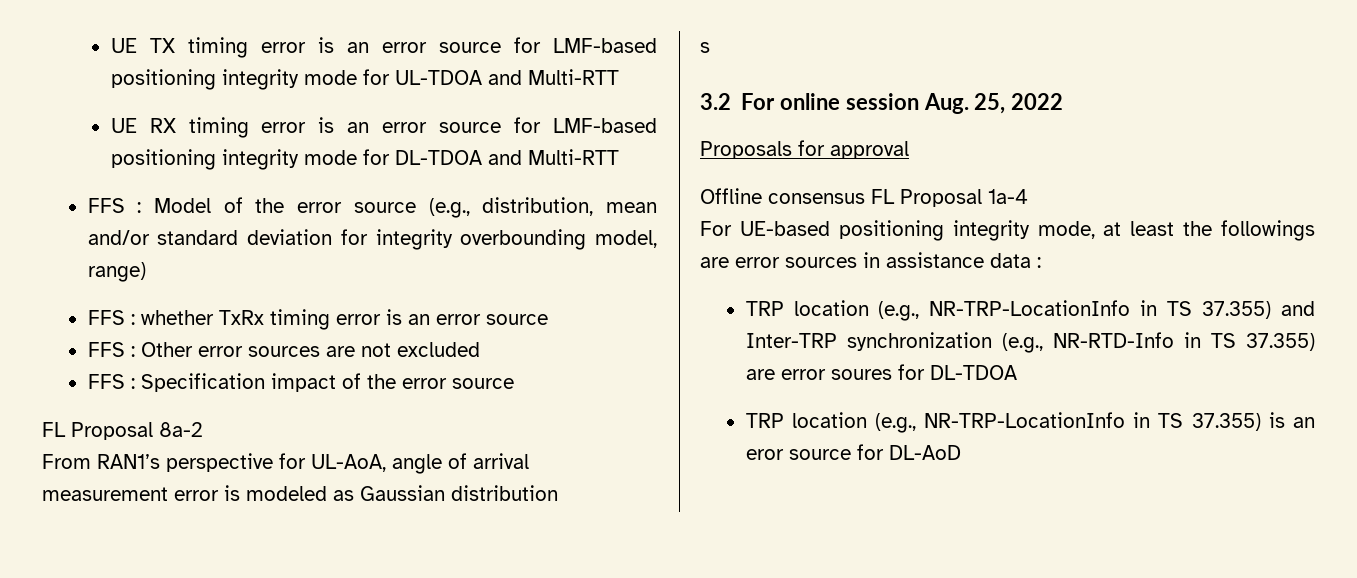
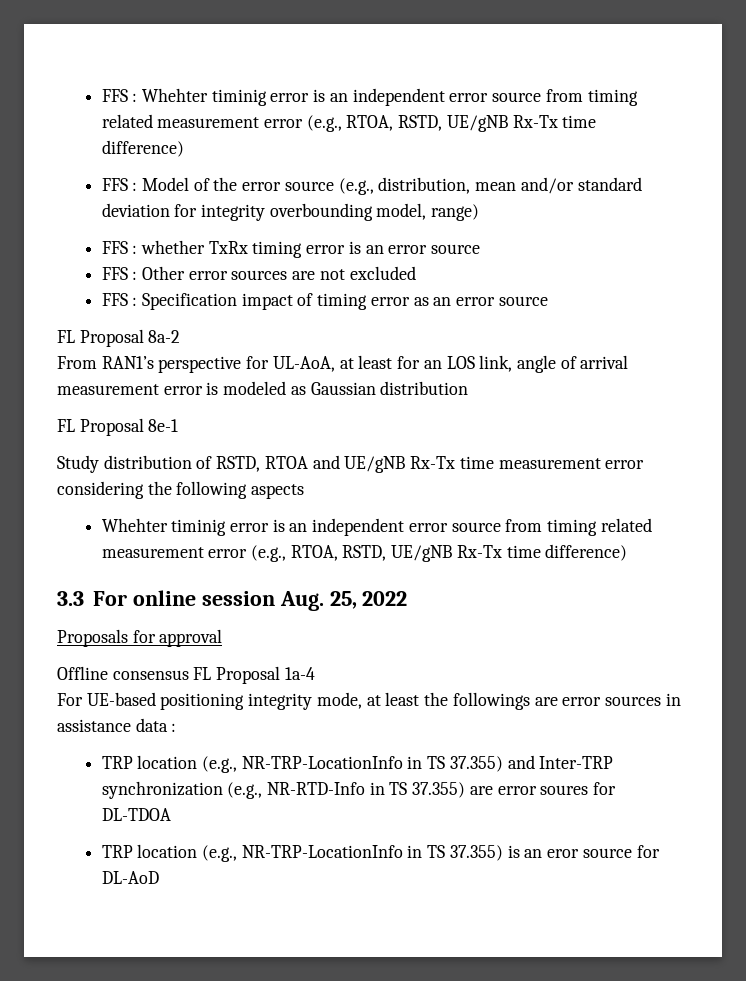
[110,37,657,58] [110,69,619,90] [110,117,657,138] [110,149,619,170] UE TX timing error is an error source for LMF-based positioning integrity mode for UL-TDOA and Multi-RTT // UE RX timing error is an error source for LMF-based positioning integrity mode for DL-TDOA and Multi-RTT -> [101,88,638,106] [101,114,597,132] [101,140,184,157] FFS : Whehter timinig error is an independent error source from timing related measurement error (e.g., RTOA, RSTD, UE/gNB Rx-Tx time difference)
[366,374,396,389] the -> [317,293,452,310] timing error as an
(386, 463) none -> [339,355,513,372] at least for an LOS link,
[700,42,710,53] [700,93,731,110] s // 3.2 -> [57,418,179,436] [57,455,645,473] [57,481,305,499] [101,518,652,536] [101,544,628,562] [57,591,84,606] FL Proposal 8e-1 // Study distribution of RSTD, RTOA and UE/gNB Rx-Tx time measurement error considering the following aspects // Whehter timinig error is an independent error source from timing related measurement error (e.g., RTOA, RSTD, UE/gNB Rx-Tx time difference) // 3.3

